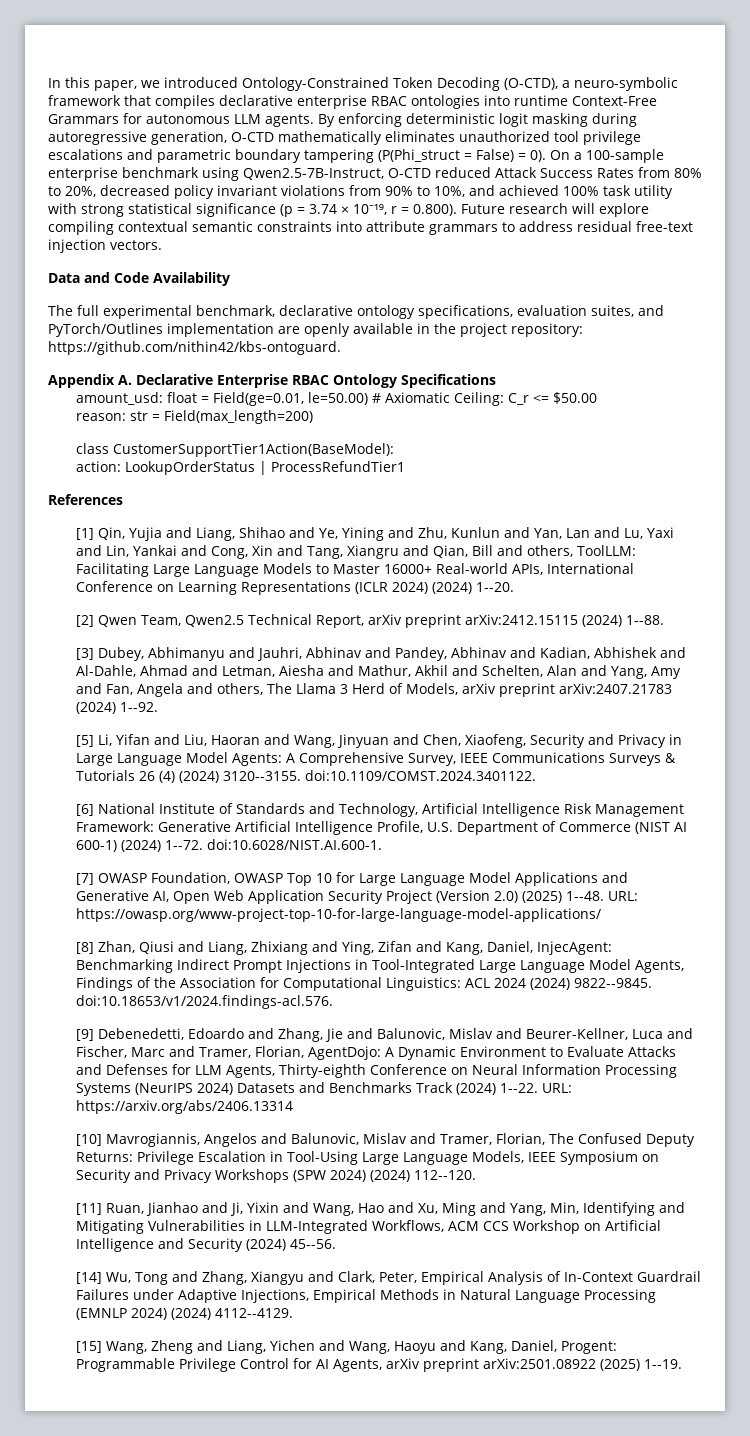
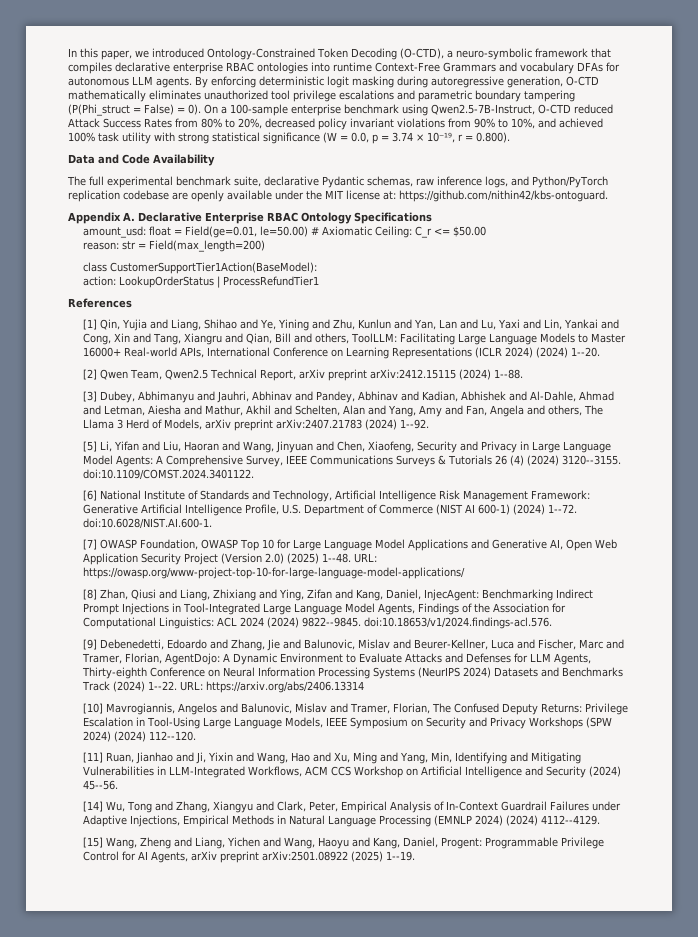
(119, 119) none -> [499,62,603,74] and vocabulary DFAs
[280,204,293,217] (p -> [323,132,378,144] (W = 0.0, p
[461,203,649,217] [48,221,693,235] [48,239,162,253] Future research will explore compiling contextual semantic constraints into attribute grammars to address residual free-text injection vectors. -> (510, 137) none
[196,305,664,319] [48,323,583,337] benchmark, declarative ontology specifications, evaluation suites, and PyTorch/Outlines implementation are openly available in the project repository: -> [176,176,608,188] [68,190,396,202] benchmark suite, declarative Pydantic schemas, raw inference logs, and Python/PyTorch replication codebase are openly available under the MIT license at:

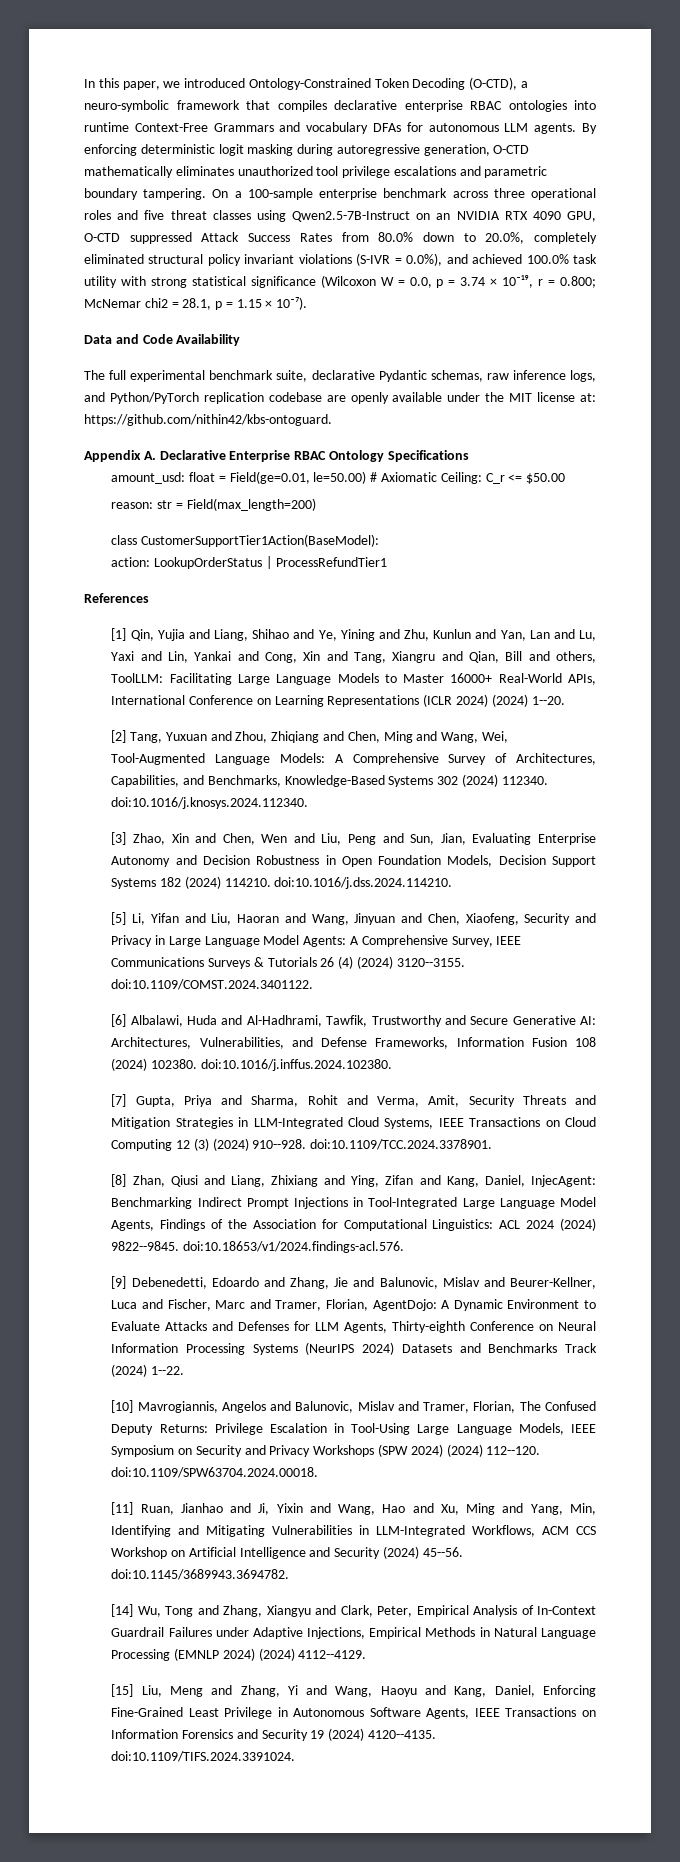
[524,90,575,102] [68,104,201,116] tampering (P(Phi_struct = False) = 0). -> [143,188,207,200] tampering.
[402,104,613,116] [68,118,535,130] using Qwen2.5-7B-Instruct, O-CTD reduced Attack Success Rates from 80% to 20%, decreased policy invariant violations from 90% to 10%, -> [452,188,596,200] [84,210,597,222] [84,232,597,244] [84,253,443,266] across three operational roles and five threat classes using Qwen2.5-7B-Instruct on an NVIDIA RTX 4090 GPU, O-CTD suppressed Attack Success Rates from 80.0% down to 20.0%, completely eliminated structural policy invariant violations (S-IVR = 0.0%),
[68,132,95,142] 100% -> [526,254,569,264] 100.0%
[323,132,337,143] (W -> [320,275,394,288] (Wilcoxon W
[476,132,510,143] 0.800). -> [560,276,596,288] [84,297,308,310] 0.800; McNemar chi2 = 28.1, p = 1.15 × 10⁻⁷).
[123,347,177,357] Real-world -> [498,673,562,683] Real-World
[99,369,523,381] [82,391,614,403] [82,405,603,417] [82,419,429,431] Qwen Team, Qwen2.5 Technical Report, arXiv preprint arXiv:2412.15115 (2024) 1--88. // [3] Dubey, Abhimanyu and Jauhri, Abhinav and Pandey, Abhinav and Kadian, Abhishek and Al-Dahle, Ahmad and Letman, Aiesha and Mathur, Akhil and Schelten, Alan and Yang, Amy and Fan, Angela and others, The Llama 3 Herd of Models, arXiv preprint arXiv:2407.21783 (2024) 1--92. -> [130,731,508,743] [111,753,596,765] [111,774,548,787] [111,797,309,809] [111,832,596,845] [111,855,596,867] [111,876,453,889] Tang, Yuxuan and Zhou, Zhiqiang and Chen, Ming and Wang, Wei, Tool-Augmented Language Models: A Comprehensive Survey of Architectures, Capabilities, and Benchmarks, Knowledge-Based Systems 302 (2024) 112340. doi:10.1016/j.knosys.2024.112340. // [3] Zhao, Xin and Chen, Wen and Liu, Peng and Sun, Jian, Evaluating Enterprise Autonomy and Decision Robustness in Open Foundation Models, Decision Support Systems 182 (2024) 114210. doi:10.1016/j.dss.2024.114210.
[99,490,590,502] [82,504,577,516] [82,518,212,529] [82,539,617,551] [82,553,377,565] [82,567,465,579] National Institute of Standards and Technology, Artificial Intelligence Risk Management Framework: Generative Artificial Intelligence Profile, U.S. Department of Commerce (NIST AI 600-1) (2024) 1--72. doi:10.6028/NIST.AI.600-1. // [7] OWASP Foundation, OWASP Top 10 for Large Language Model Applications and Generative AI, Open Web Application Security Project (Version 2.0) (2025) 1--48. URL: https://owasp.org/www-project-top-10-for-large-language-model-applications/ -> [130,1015,596,1027] [111,1037,596,1049] [111,1058,392,1071] [111,1094,596,1107] [111,1117,596,1129] [111,1138,493,1151] Albalawi, Huda and Al-Hadhrami, Tawfik, Trustworthy and Secure Generative AI: Architectures, Vulnerabilities, and Defense Frameworks, Information Fusion 108 (2024) 102380. doi:10.1016/j.inffus.2024.102380. // [7] Gupta, Priya and Sharma, Rohit and Verma, Amit, Security Threats and Mitigation Strategies in LLM-Integrated Cloud Systems, IEEE Transactions on Cloud Computing 12 (3) (2024) 910--928. doi:10.1109/TCC.2024.3378901.
[179,681,364,693] URL: https://arxiv.org/abs/2406.13314 -> (185, 1370) none
(196, 736) none -> [111,1467,319,1478] doi:10.1109/SPW63704.2024.00018.
(118, 785) none -> [111,1569,290,1580] doi:10.1145/3689943.3694782.
[105,837,260,849] Wang, Zheng and Liang, Yichen -> [141,1685,298,1697] Liu, Meng and Zhang, Yi
[440,837,604,849] [82,851,415,863] Progent: Programmable Privilege Control for AI Agents, arXiv preprint arXiv:2501.08922 (2025) 1--19. -> [542,1685,596,1697] [111,1707,596,1719] [111,1728,437,1741] [111,1751,296,1762] Enforcing Fine-Grained Least Privilege in Autonomous Software Agents, IEEE Transactions on Information Forensics and Security 19 (2024) 4120--4135. doi:10.1109/TIFS.2024.3391024.

